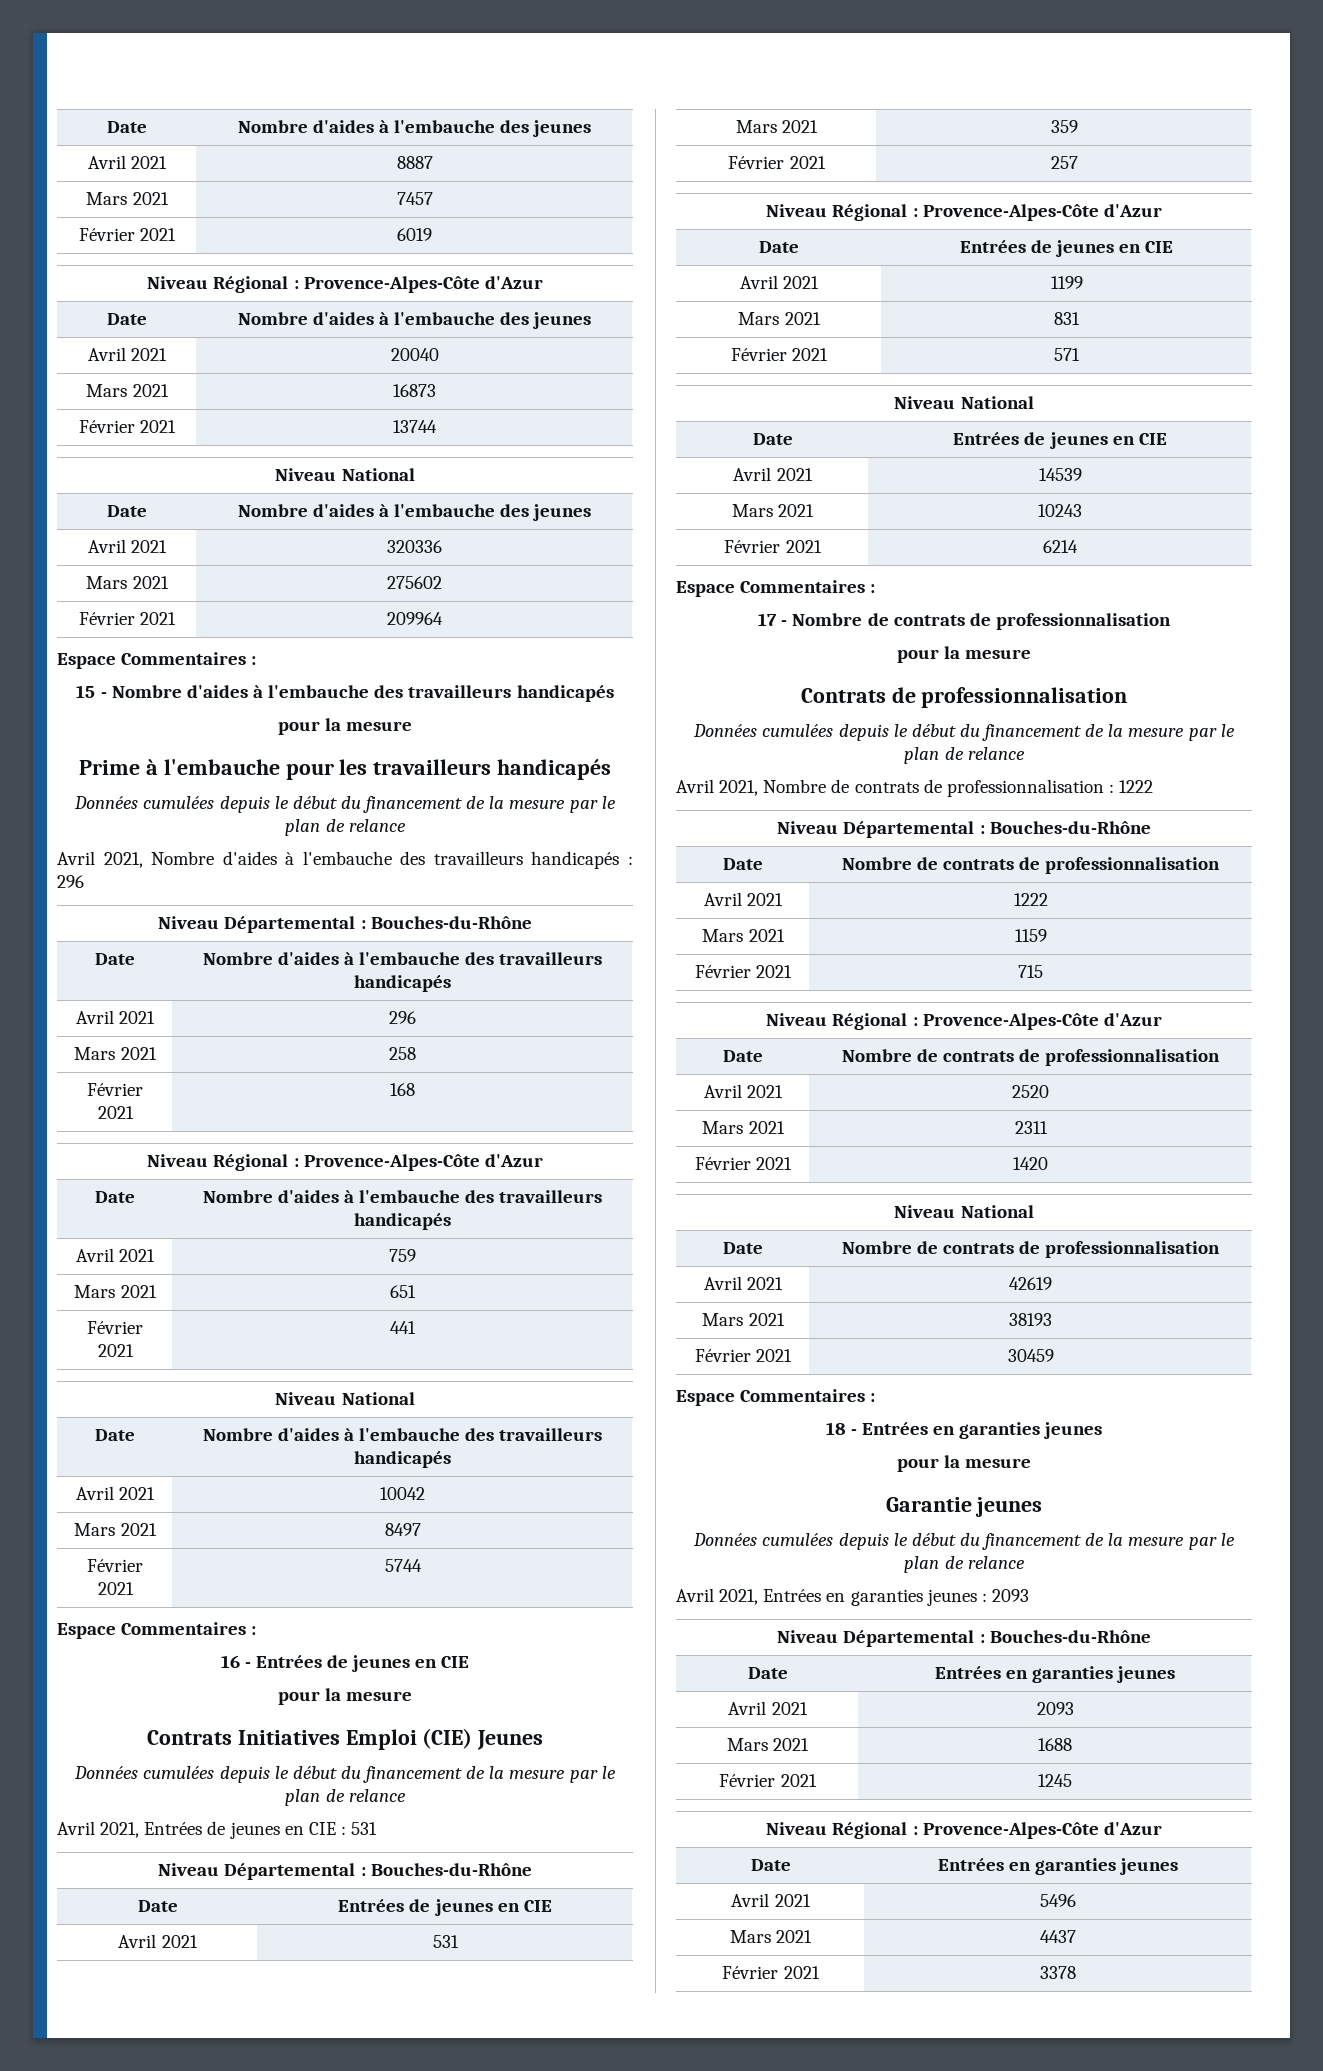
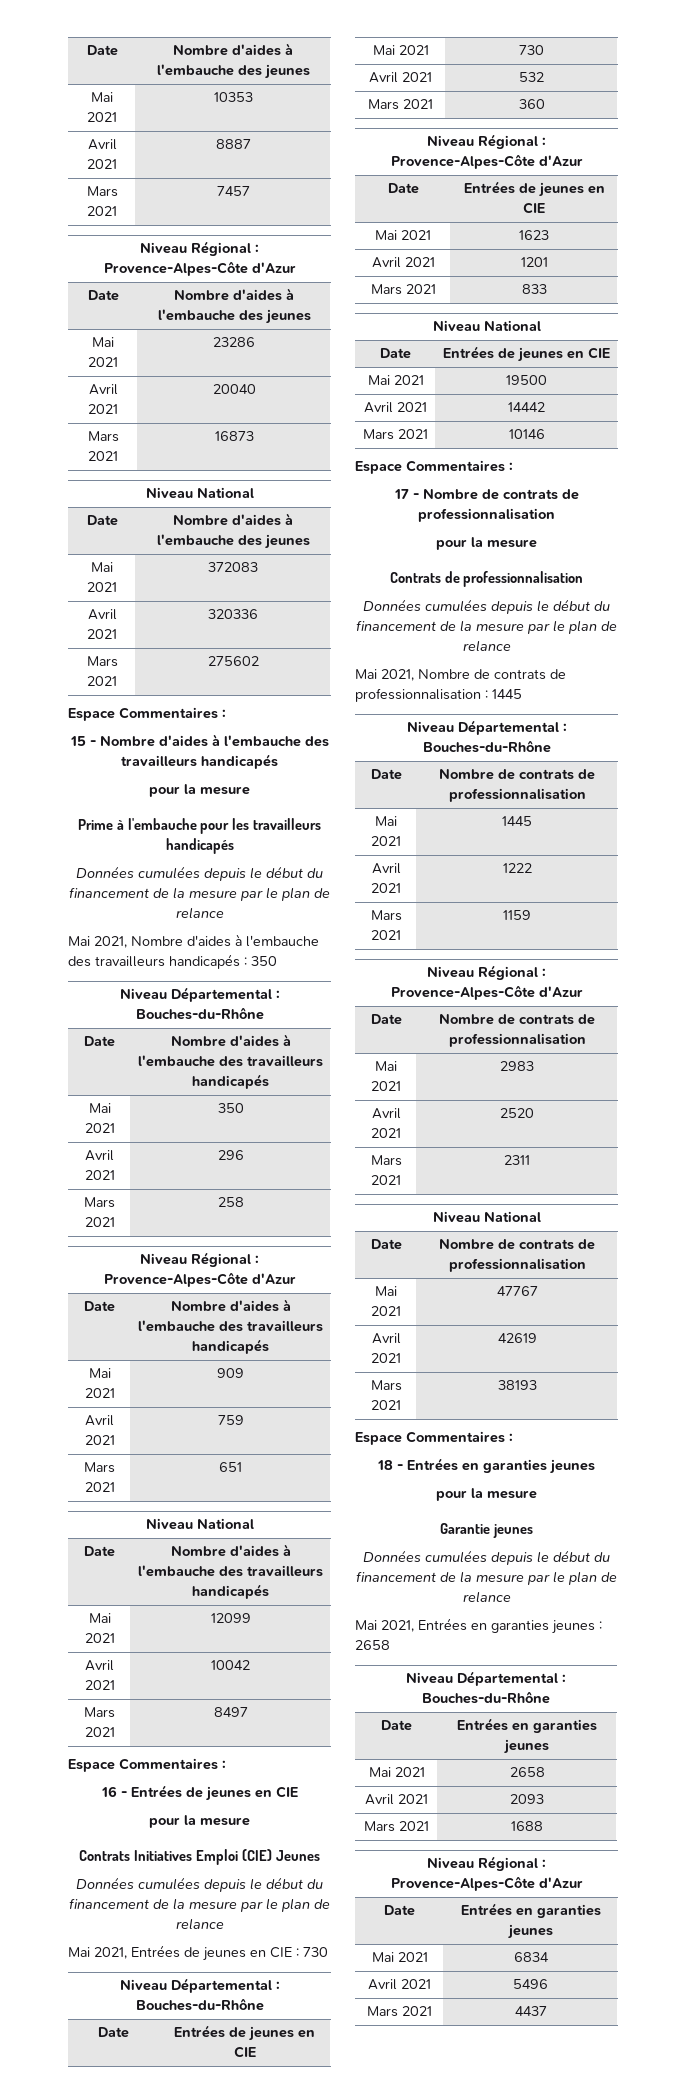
[107,121,147,133] [237,120,592,137] Date | Nombre d'aides à l'embauche des jeunes -> [86,45,118,56] [173,43,293,56] [156,64,310,79] [91,92,113,102] [87,112,117,122] [213,92,253,102] Date | Nombre d'aides à l'embauche des jeunes // Mai 2021 | 10353
[78,228,177,241] [397,228,432,241] // Février 2021 | 6019 -> (250, 191) none
(592, 320) none -> [92,337,114,347] [88,357,118,367] [213,337,255,347] // Mai 2021 | 23286
[78,420,177,433] [393,420,437,433] // Février 2021 | 13744 -> (254, 436) none
(592, 512) none -> [91,562,113,572] [87,582,117,592] [208,562,258,572] // Mai 2021 | 372083
[78,612,177,625] [387,612,443,625] // Février 2021 | 209964 -> (259, 661) none
[57,851,95,865] Avril -> [68,936,90,946] Mai
[57,875,84,888] 296 -> [251,956,277,966] 350
(451, 983) none -> [88,1103,111,1113] [84,1123,115,1133] [217,1103,244,1113] // Mai 2021 | 350
[87,1083,143,1096] [97,1106,134,1119] [390,1083,415,1096] // Février 2021 | 168 -> (244, 1202) none
(451, 1221) none -> [88,1368,111,1378] [84,1388,115,1398] [217,1368,244,1378] // Mai 2021 | 909
[87,1321,143,1334] [97,1344,134,1357] [390,1321,416,1334] // Février 2021 | 441 -> (242, 1467) none
(451, 1459) none -> [88,1613,111,1623] [84,1633,115,1643] [210,1613,251,1623] // Mai 2021 | 12099
[87,1559,143,1572] [97,1582,134,1595] [384,1559,422,1572] // Février 2021 | 5744 -> (248, 1712) none
[57,1821,95,1835] Avril -> [68,1947,90,1957] Mai
[351,1822,378,1835] 531 -> [303,1947,328,1957] 730
[118,1934,198,1948] [432,1935,459,1948] [735,120,819,133] [1050,120,1078,133] [728,156,826,169] [1050,156,1078,169] // Avril 2021 | 531 // Mars 2021 | 359 // Février 2021 | 257 -> [372,45,429,55] [519,45,544,55] [369,72,432,83] [519,72,544,82] [368,99,433,110] [518,99,545,109] // Mai 2021 | 730 // Avril 2021 | 532 // Mars 2021 | 360
[739,275,820,289] [1050,276,1083,289] [738,312,821,325] [1054,312,1080,325] [730,348,829,361] [1054,348,1080,361] // Avril 2021 | 1199 // Mars 2021 | 831 // Février 2021 | 571 -> [375,230,431,240] [519,230,549,240] [371,257,435,268] [520,257,548,267] [370,284,436,295] [521,284,547,294] // Mai 2021 | 1623 // Avril 2021 | 1201 // Mars 2021 | 833
[733,467,813,481] [1038,468,1082,481] [731,504,815,517] [1038,504,1082,517] [724,540,822,553] [1043,540,1078,553] // Avril 2021 | 14539 // Mars 2021 | 10243 // Février 2021 | 6214 -> [367,375,424,385] [506,375,547,385] [364,402,427,413] [508,402,545,412] [363,429,428,440] [508,429,545,439] // Mai 2021 | 19500 // Avril 2021 | 14442 // Mars 2021 | 10146
[676,779,714,793] Avril -> [355,669,377,679] Mai
[1119,780,1154,793] 1222 -> [492,689,522,699] 1445
(1221, 865) none -> [375,816,397,826] [371,836,401,846] [502,816,532,826] // Mai 2021 | 1445
[694,965,793,978] [1018,965,1043,978] // Février 2021 | 715 -> (531, 915) none
(1221, 1057) none -> [375,1061,397,1071] [371,1081,401,1091] [500,1061,534,1071] // Mai 2021 | 2983
[694,1157,793,1170] [1013,1157,1048,1170] // Février 2021 | 1420 -> (530, 1160) none
(1221, 1249) none -> [375,1286,397,1296] [371,1306,401,1316] [496,1286,538,1296] // Mai 2021 | 47767
[694,1349,793,1362] [1007,1349,1054,1362] // Février 2021 | 30459 -> (537, 1385) none
[676,1588,714,1602] Avril -> [355,1620,377,1630] Mai
[991,1589,1029,1602] 2093 -> [355,1640,390,1650] 2658
(1176, 1674) none -> [368,1767,425,1777] [509,1767,545,1777] // Mai 2021 | 2658
[719,1774,817,1787] [1038,1774,1072,1787] // Février 2021 | 1245 -> (543, 1826) none
(1179, 1866) none -> [371,1952,428,1962] [513,1952,549,1962] // Mai 2021 | 6834
[722,1966,820,1979] [1040,1966,1076,1979] // Février 2021 | 3378 -> (547, 2011) none

